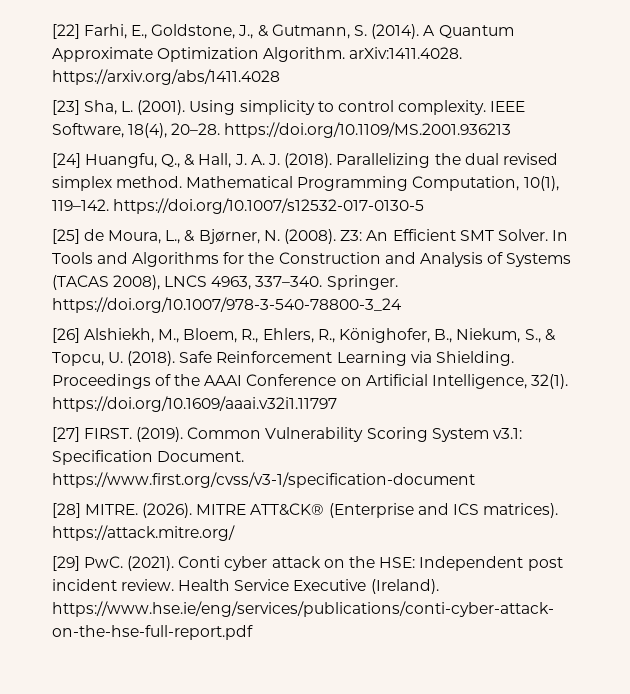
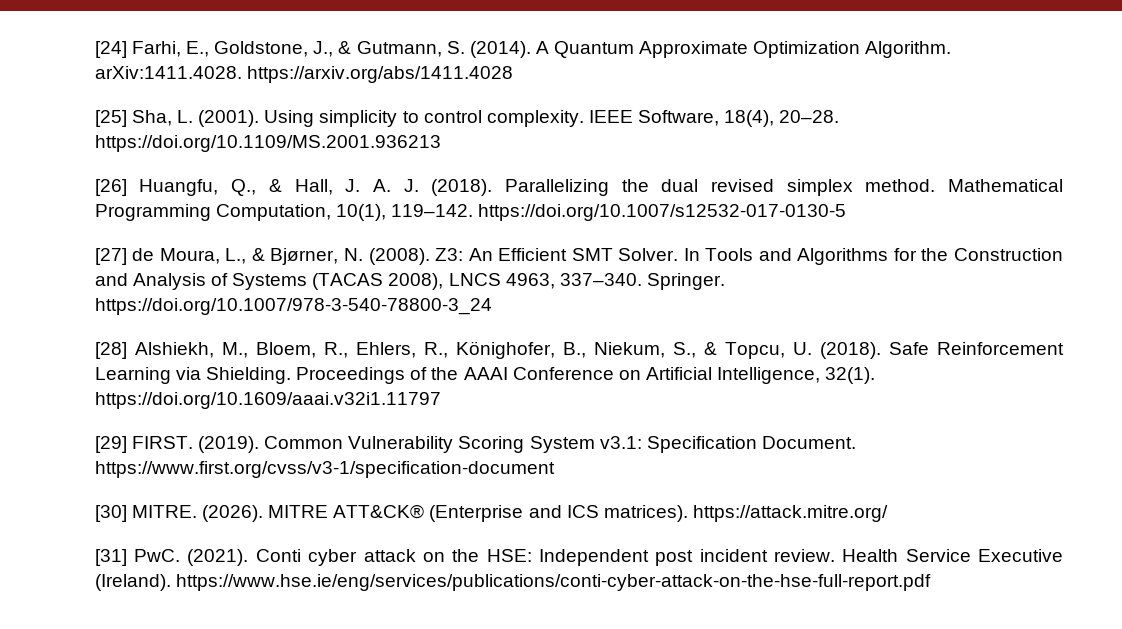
[51,24,80,39] [22] -> [94,41,127,58] [24]
[51,100,80,115] [23] -> [94,110,127,127] [25]
[51,153,81,168] [24] -> [94,179,127,196] [26]
[51,229,80,244] [25] -> [94,248,127,265] [27]
[51,328,80,343] [26] -> [94,342,127,359] [28]
[51,427,80,442] [27] -> [94,436,127,453] [29]
[51,503,81,518] [28] -> [94,505,127,522] [30]
[51,556,80,571] [29] -> [94,549,127,566] [31]

